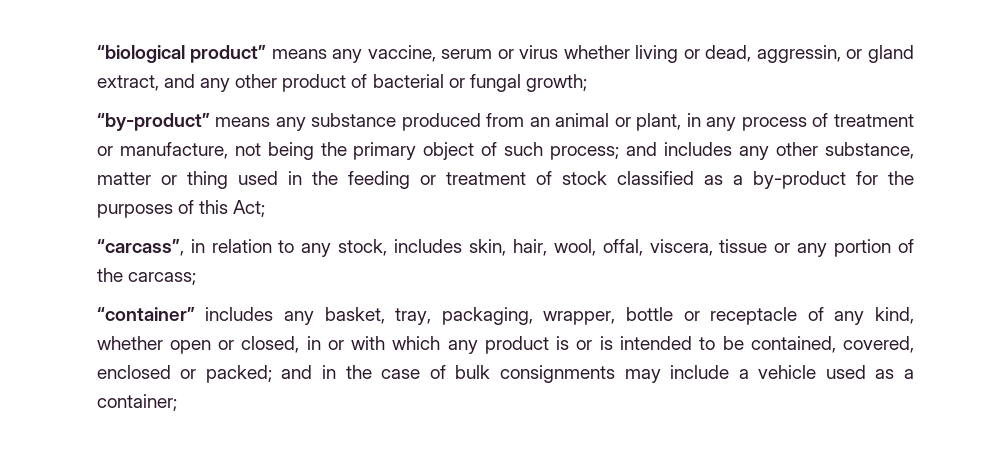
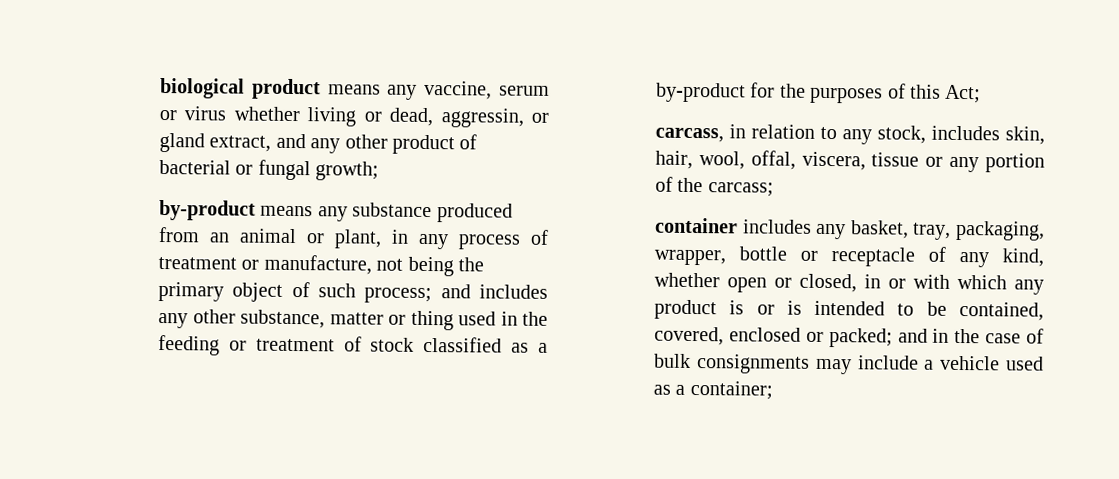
[96,45,267,63] “biological product” -> [159,77,321,100] biological product
[96,113,210,131] “by-product” -> [158,199,256,221] by-product
[96,239,184,256] “carcass”, -> [654,127,724,143] carcass,
[96,307,195,321] “container” -> [654,217,738,234] container

